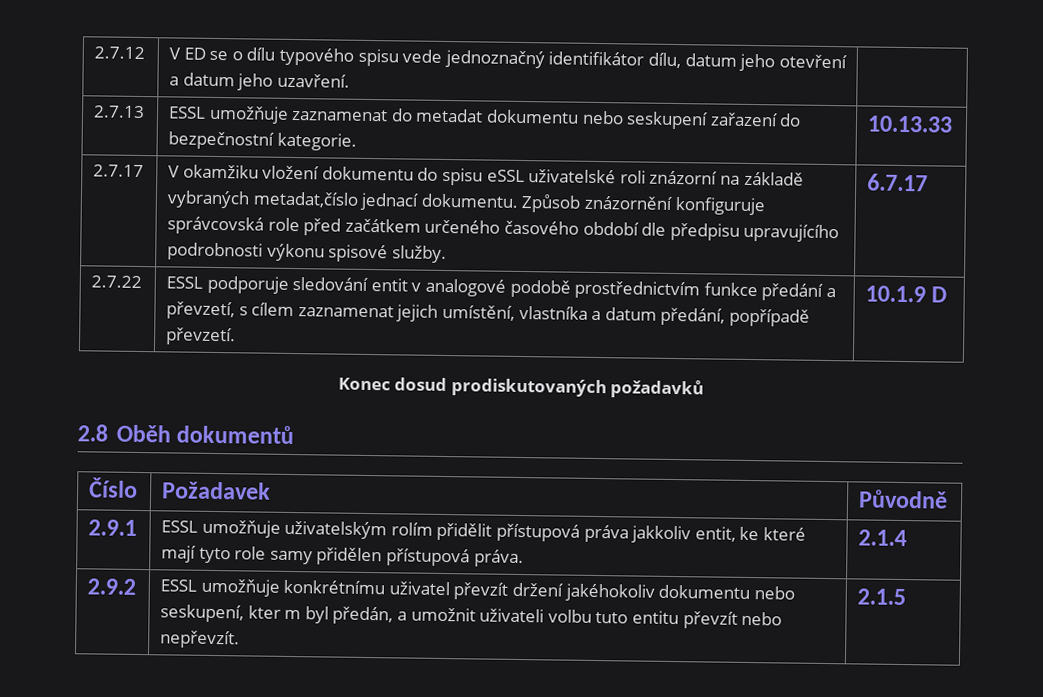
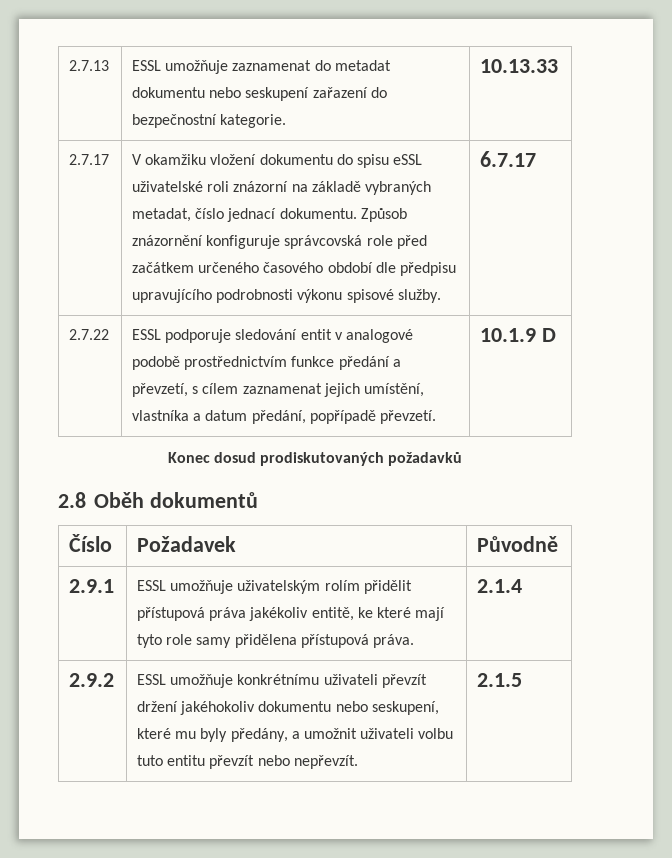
[94,46,146,60] [169,47,847,72] [169,72,350,91] 2.7.12 | V ED se o dílu typového spisu vede jednoznačný identifikátor dílu, datum jeho otevření a datum jeho uzavření. | // -> (69, 65) none
[252,191,359,208] metadat,číslo -> [132,208,225,222] metadat, číslo
[631,525,736,544] jakkoliv entit, -> [249,607,354,621] jakékoliv entitě,
[316,547,383,566] přidělen -> [234,634,297,648] přidělena
[388,581,450,596] uživatel -> [323,674,378,685] uživateli
[247,605,394,625] kter m byl předán, -> [137,728,288,742] které mu byly předány,

